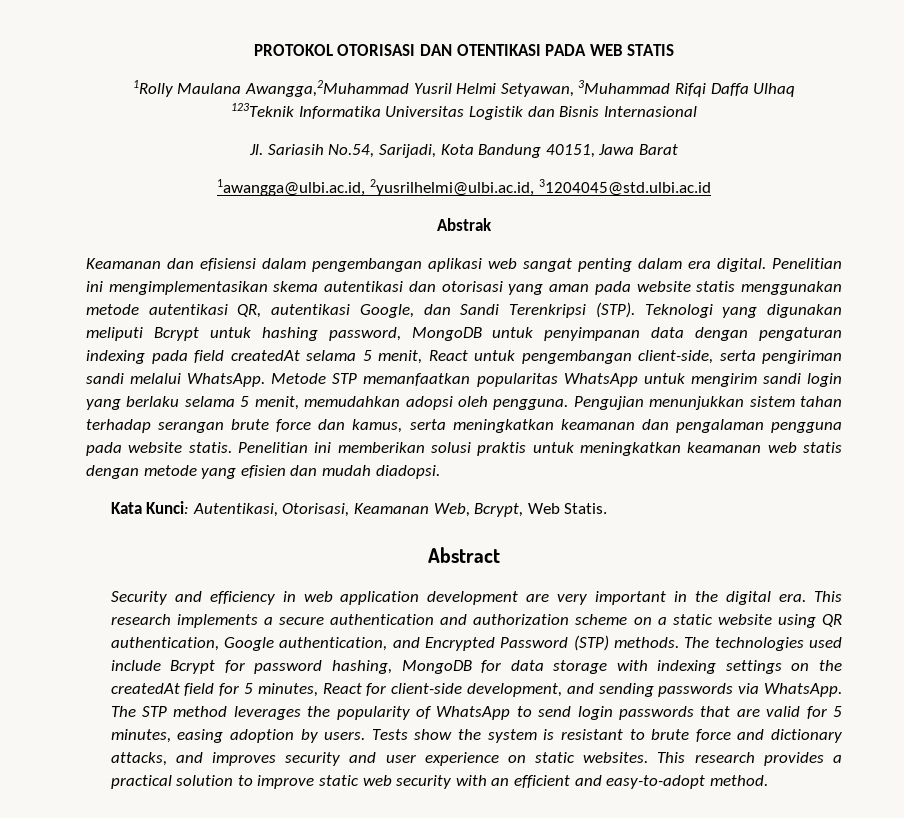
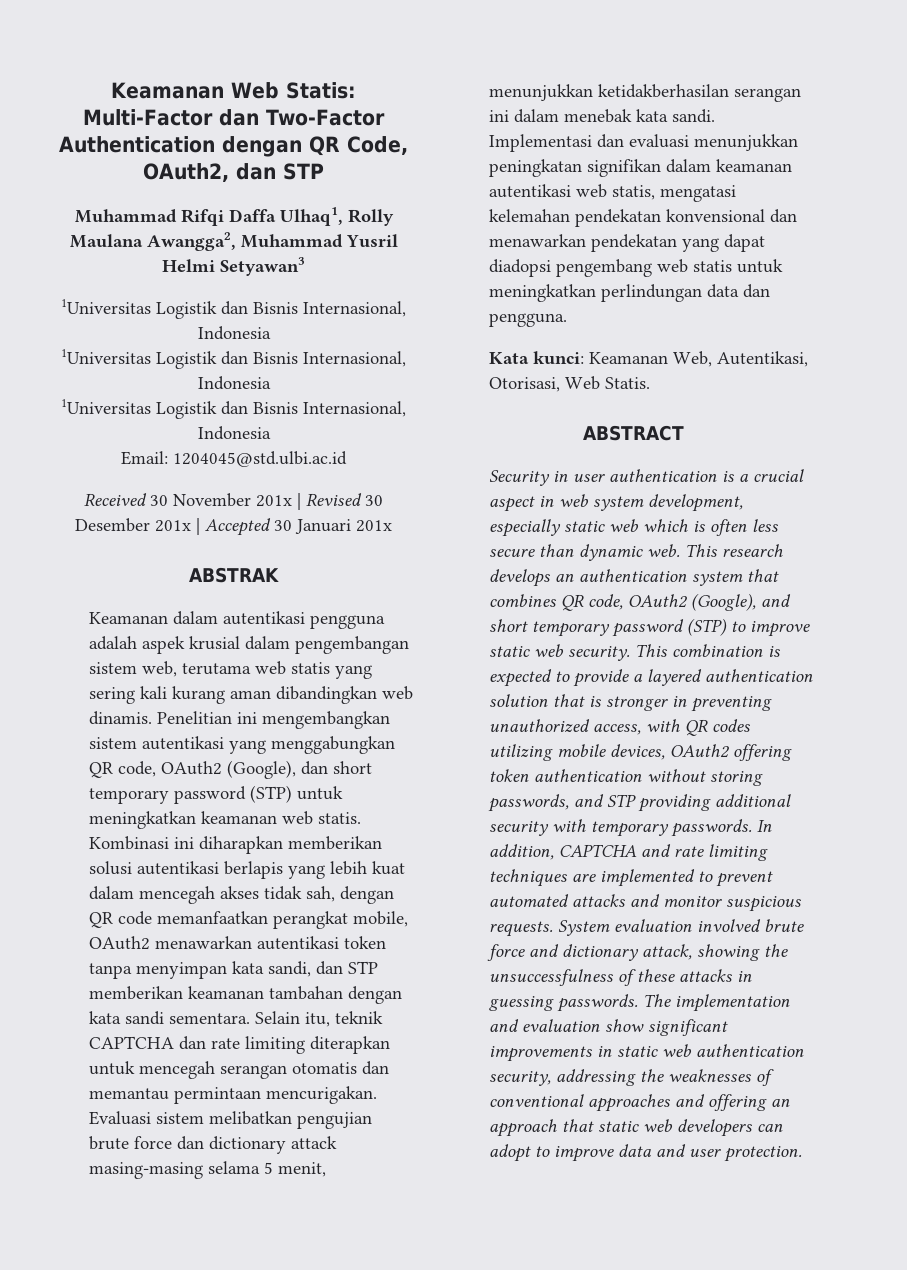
[253,44,675,56] [132,80,796,97] [231,103,697,120] [249,144,678,158] [217,179,711,196] [437,218,492,231] [86,258,842,272] [86,281,843,295] [86,302,843,318] [86,327,842,341] [86,350,842,364] [86,373,842,387] [86,396,842,410] [86,419,842,433] [86,442,843,456] [86,465,440,479] [110,501,524,517] PROTOKOL OTORISASI DAN OTENTIKASI PADA WEB STATIS // 1Rolly Maulana Awangga,2Muhammad Yusril Helmi Setyawan, 3Muhammad Rifqi Daffa Ulhaq // 123Teknik Informatika Universitas Logistik dan Bisnis Internasional // Jl. Sariasih No.54, Sarijadi, Kota Bandung 40151, Jawa Barat // 1awangga@ulbi.ac.id, 2yusrilhelmi@ulbi.ac.id, 31204045@std.ulbi.ac.id // Abstrak // Keamanan dan efisiensi dalam pengembangan aplikasi web sangat penting dalam era digital. Penelitian ini mengimplementasikan skema autentikasi dan otorisasi yang aman pada website statis menggunakan metode autentikasi QR, autentikasi Google, dan Sandi Terenkripsi (STP). Teknologi yang digunakan meliputi Bcrypt untuk hashing password, MongoDB untuk penyimpanan data dengan pengaturan indexing pada field createdAt selama 5 menit, React untuk pengembangan client-side, serta pengiriman sandi melalui WhatsApp. Metode STP memanfaatkan popularitas WhatsApp untuk mengirim sandi login yang berlaku selama 5 menit, memudahkan adopsi oleh pengguna. Pengujian menunjukkan sistem tahan terhadap serangan brute force dan kamus, serta meningkatkan keamanan dan pengalaman pengguna pada website statis. Penelitian ini memberikan solusi praktis untuk meningkatkan keamanan web statis dengan metode yang efisien dan mudah diadopsi. // Kata Kunci: Autentikasi, Otorisasi, Keamanan Web, Bcrypt, -> [111,82,356,99] [82,109,386,126] [59,136,408,157] [143,163,324,182] [74,207,394,226] [69,232,398,251] [162,257,305,276] [61,299,406,319] [197,326,271,340] [61,349,406,369] [197,376,271,390] [61,399,406,419] [197,426,271,440] [121,451,347,467] [84,493,383,510] [75,518,392,536] [189,567,279,583] [88,611,385,629] [88,636,409,654] [88,661,372,679] [88,686,413,704] [88,711,390,729] [88,736,395,754] [88,760,372,779] [88,785,343,804] [88,811,361,829] [88,836,382,854] [88,861,405,879] [88,886,394,904] [88,911,408,929] [88,936,386,950] [88,961,378,979] [88,986,402,1004] [88,1011,383,1027] [88,1036,390,1054] [88,1061,389,1079] [88,1086,377,1104] [88,1111,372,1129] [88,1136,337,1154] [88,1161,326,1179] [488,84,801,102] [488,109,715,123] [488,134,798,152] [488,159,792,177] [488,184,736,202] [488,209,797,227] [488,234,765,252] [488,259,783,277] [488,284,770,302] [488,313,567,327] [488,351,808,367] [488,377,560,392] Keamanan Web Statis: Multi-Factor dan Two-Factor Authentication dengan QR Code, OAuth2, dan STP // Muhammad Rifqi Daffa Ulhaq1, Rolly Maulana Awangga2, Muhammad Yusril Helmi Setyawan3 // 1Universitas Logistik dan Bisnis Internasional, Indonesia // 1Universitas Logistik dan Bisnis Internasional, Indonesia // 1Universitas Logistik dan Bisnis Internasional, Indonesia // Email: 1204045@std.ulbi.ac.id // Received 30 November 201x | Revised 30 Desember 201x | Accepted 30 Januari 201x // ABSTRAK // Keamanan dalam autentikasi pengguna adalah aspek krusial dalam pengembangan sistem web, terutama web statis yang sering kali kurang aman dibandingkan web dinamis. Penelitian ini mengembangkan sistem autentikasi yang menggabungkan QR code, OAuth2 (Google), dan short temporary password (STP) untuk meningkatkan keamanan web statis. Kombinasi ini diharapkan memberikan solusi autentikasi berlapis yang lebih kuat dalam mencegah akses tidak sah, dengan QR code memanfaatkan perangkat mobile, OAuth2 menawarkan autentikasi token tanpa menyimpan kata sandi, dan STP memberikan keamanan tambahan dengan kata sandi sementara. Selain itu, teknik CAPTCHA dan rate limiting diterapkan untuk mencegah serangan otomatis dan memantau permintaan mencurigakan. Evaluasi sistem melibatkan pengujian brute force dan dictionary attack masing-masing selama 5 menit, menunjukkan ketidakberhasilan serangan ini dalam menebak kata sandi. Implementasi dan evaluasi menunjukkan peningkatan signifikan dalam keamanan autentikasi web statis, mengatasi kelemahan pendekatan konvensional dan menawarkan pendekatan yang dapat diadopsi pengembang web statis untuk meningkatkan perlindungan data dan pengguna. // Kata kunci: Keamanan Web, Autentikasi, Otorisasi,
[428,547,500,563] Abstract -> [583,425,684,441] ABSTRACT
[174,591,843,605] [110,614,843,628] [110,635,842,651] [110,660,843,674] [110,683,842,697] [110,706,843,720] [110,729,842,743] [110,752,842,766] [110,775,768,789] and efficiency in web application development are very important in the digital era. This research implements a secure authentication and authorization scheme on a static website using QR authentication, Google authentication, and Encrypted Password (STP) methods. The technologies used include Bcrypt for password hashing, MongoDB for data storage with indexing settings on the createdAt field for 5 minutes, React for client-side development, and sending passwords via WhatsApp. The STP method leverages the popularity of WhatsApp to send login passwords that are valid for 5 minutes, easing adoption by users. Tests show the system is resistant to brute force and dictionary attacks, and improves security and user experience on static websites. This research provides a practical solution to improve static web security with an efficient and easy-to-adopt method. -> [552,469,804,482] [488,494,743,512] [488,519,778,537] [488,544,783,561] [488,569,779,587] [488,593,791,611] [488,618,810,637] [488,644,780,661] [488,669,813,687] [488,694,772,712] [488,719,750,736] [488,744,792,761] [488,769,763,786] [487,794,791,812] [488,819,772,837] [488,844,768,861] [488,869,773,887] [488,894,801,912] [488,919,804,937] [486,944,788,961] [488,969,752,986] [488,994,790,1012] [488,1019,728,1036] [488,1044,804,1062] [488,1069,774,1086] [488,1094,790,1112] [488,1119,783,1137] [488,1144,802,1162] in user authentication is a crucial aspect in web system development, especially static web which is often less secure than dynamic web. This research develops an authentication system that combines QR code, OAuth2 (Google), and short temporary password (STP) to improve static web security. This combination is expected to provide a layered authentication solution that is stronger in preventing unauthorized access, with QR codes utilizing mobile devices, OAuth2 offering token authentication without storing passwords, and STP providing additional security with temporary passwords. In addition, CAPTCHA and rate limiting techniques are implemented to prevent automated attacks and monitor suspicious requests. System evaluation involved brute force and dictionary attack, showing the unsuccessfulness of these attacks in guessing passwords. The implementation and evaluation show significant improvements in static web authentication security, addressing the weaknesses of conventional approaches and offering an approach that static web developers can adopt to improve data and user protection.

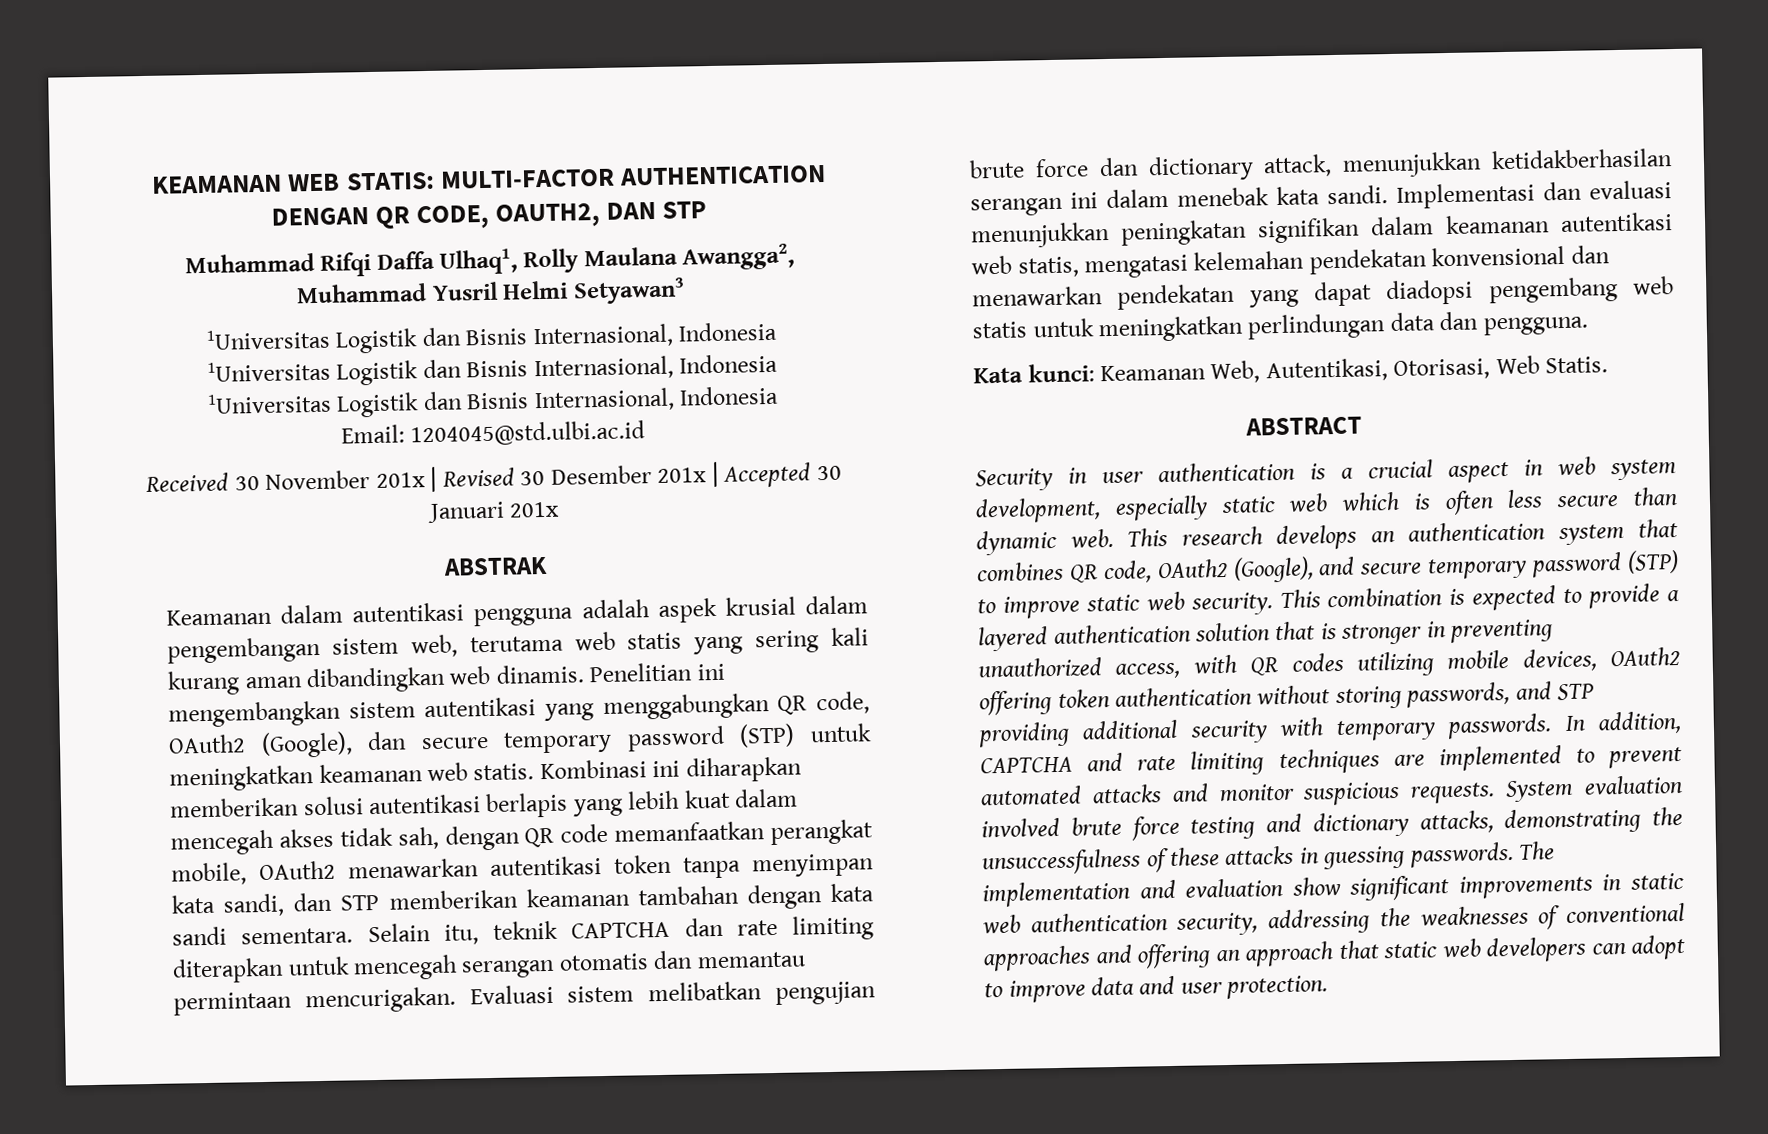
[111,82,356,99] [82,109,386,126] [59,136,408,157] [143,163,276,182] Keamanan Web Statis: Multi-Factor dan Two-Factor Authentication dengan QR Code, OAuth2, dan -> [152,164,826,194] [270,201,657,230] KEAMANAN WEB STATIS: MULTI-FACTOR AUTHENTICATION DENGAN QR CODE, OAUTH2, DAN
[332,761,372,774] short -> [420,737,489,750] secure
[290,1136,337,1149] [88,1161,326,1179] attack masing-masing selama 5 menit, -> [1263,154,1333,178] attack,
[488,619,528,632] short -> [1360,562,1423,575] secure
(525, 952) none -> [1190,816,1256,840] testing
[641,944,760,961] attack, showing -> [1419,807,1642,835] attacks, demonstrating

